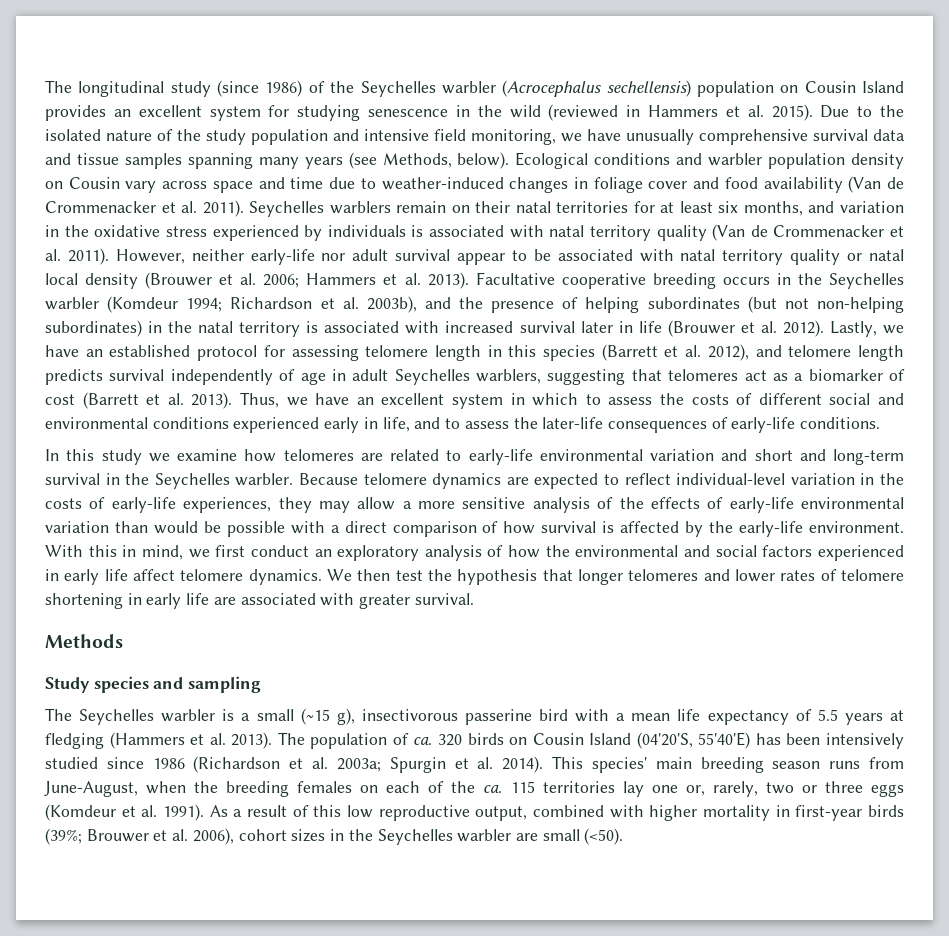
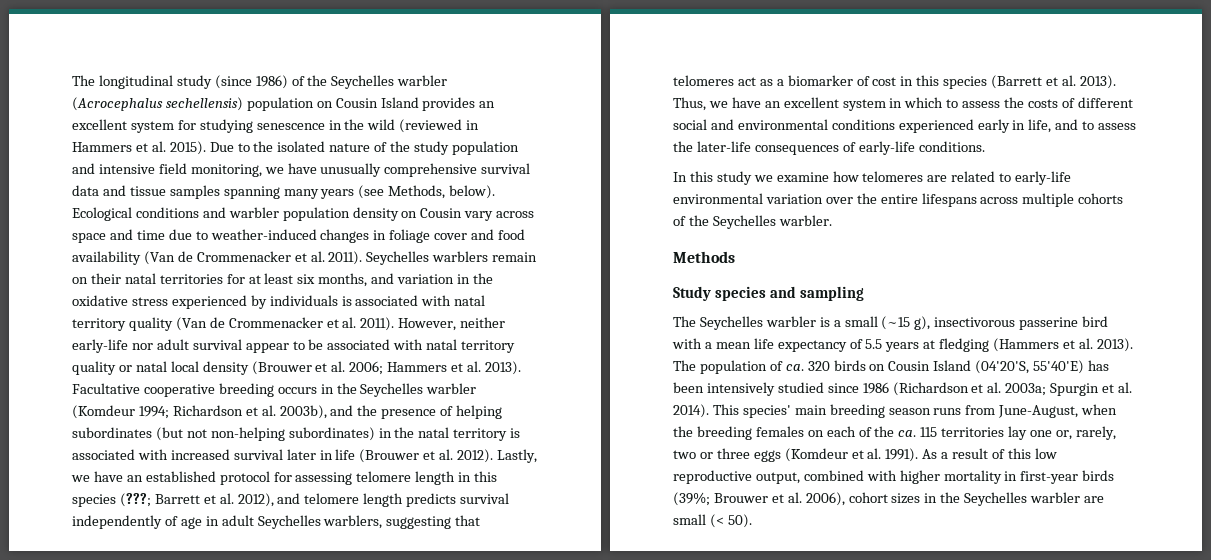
[601,344,658,361] (Barrett -> [119,493,200,507] (???; Barrett
(75, 399) none -> [900,75,988,89] in this species
[721,449,904,465] [45,473,905,489] [45,497,904,513] [45,521,905,537] [45,545,904,561] [45,569,905,585] [45,593,474,609] and short and long-term survival in the Seychelles warbler. Because telomere dynamics are expected to reflect individual-level variation in the costs of early-life experiences, they may allow a more sensitive analysis of the effects of early-life environmental variation than would be possible with a direct comparison of how survival is affected by the early-life environment. With this in mind, we first conduct an exploratory analysis of how the environmental and social factors experienced in early life affect telomere dynamics. We then test the hypothesis that longer telomeres and lower rates of telomere shortening in early life are associated with greater survival. -> [825,193,1124,207] [673,215,832,229] over the entire lifespans across multiple cohorts of the Seychelles warbler.
[584,828,624,845] (<50). -> [709,514,752,528] (< 50).

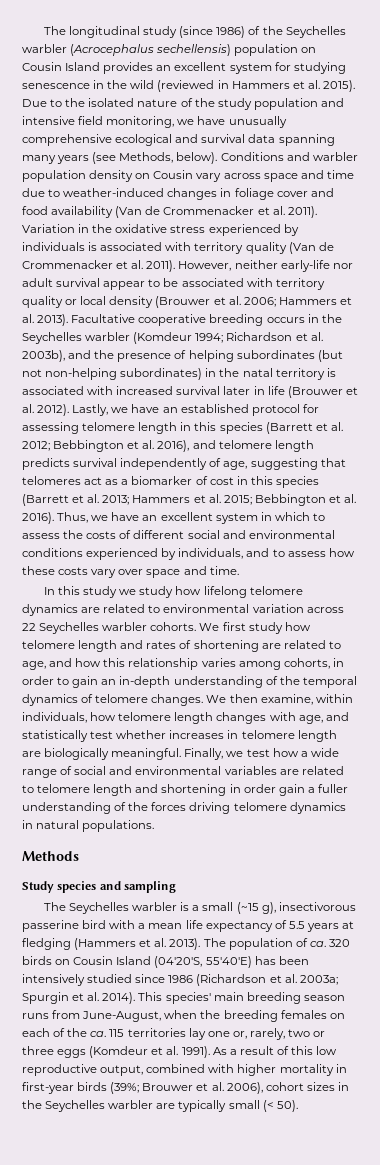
[481,163,531,174] [72,185,220,199] survival data and tissue samples -> [115,134,276,146] ecological and survival data
[72,207,199,221] Ecological conditions -> [220,152,284,161] Conditions
[366,251,538,265] [72,273,455,287] Seychelles warblers remain on their natal territories for at least six months, and variation -> [22,224,75,233] Variation
[454,295,486,306] natal -> (192, 246) none
[426,339,458,350] natal -> (273, 282) none
[135,361,167,372] natal -> (78, 302) none
[119,493,274,507] (???; Barrett et al. 2012), -> [265,422,343,434] [22,440,190,452] (Barrett et al. 2012; Bebbington et al. 2016),
[180,515,383,529] age in adult Seychelles warblers, -> [223,461,248,470] age,
[1079,75,1116,89] 2013). -> [102,494,357,506] [22,512,54,524] 2013; Hammers et al. 2015; Bebbington et al. 2016).
[977,119,1137,133] [673,141,985,155] early in life, and to assess the later-life consequences of early-life conditions. -> [161,548,355,560] [22,566,239,578] by individuals, and to assess how these costs vary over space and time.
[776,171,1072,185] examine how telomeres are related to early-life -> [139,586,303,598] [22,604,161,616] study how lifelong telomere dynamics are related to
[825,193,1124,207] [673,215,832,229] over the entire lifespans across multiple cohorts of the Seychelles warbler. -> [306,607,344,613] [22,622,311,634] [22,640,341,652] [22,658,344,670] [22,676,357,688] [22,694,353,706] [22,712,349,724] [22,730,337,742] [22,748,339,760] [22,766,344,778] [22,784,348,796] [22,802,346,814] [22,820,155,832] across 22 Seychelles warbler cohorts. We first study how telomere length and rates of shortening are related to age, and how this relationship varies among cohorts, in order to gain an in-depth understanding of the temporal dynamics of telomere changes. We then examine, within individuals, how telomere length changes with age, and statistically test whether increases in telomere length are biologically meaningful. Finally, we test how a wide range of social and environmental variables are related to telomere length and shortening in order gain a fuller understanding of the forces driving telomere dynamics in natural populations.
(1105, 499) none -> [178,1100,227,1112] typically

